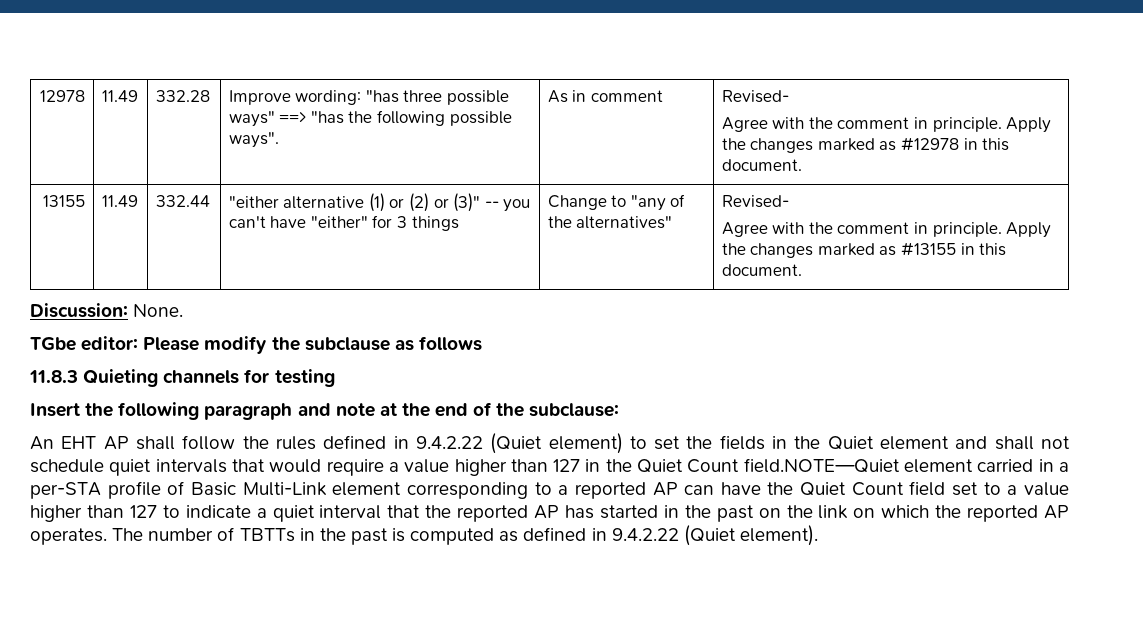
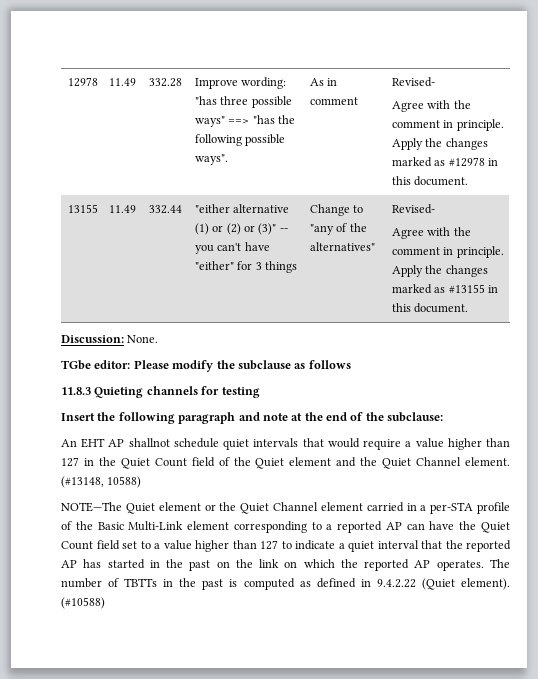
[135,433,1071,454] shall follow the rules defined in 9.4.2.22 (Quiet element) to set the fields in the Quiet element and shall not -> [128,438,170,447] shallnot
[743,458,900,473] field.NOTE—Quiet -> [191,457,510,469] [61,476,142,488] [61,502,318,514] field of the Quiet element and the Quiet Channel element. (#13148, 10588) // NOTE—The Quiet element or the Quiet Channel
(185, 488) none -> [75,521,93,530] the
(818, 535) none -> [61,597,105,609] (#10588)

